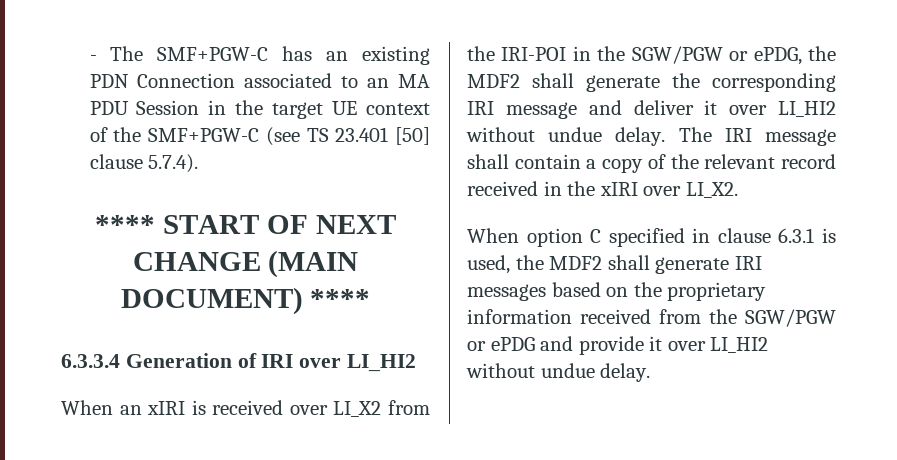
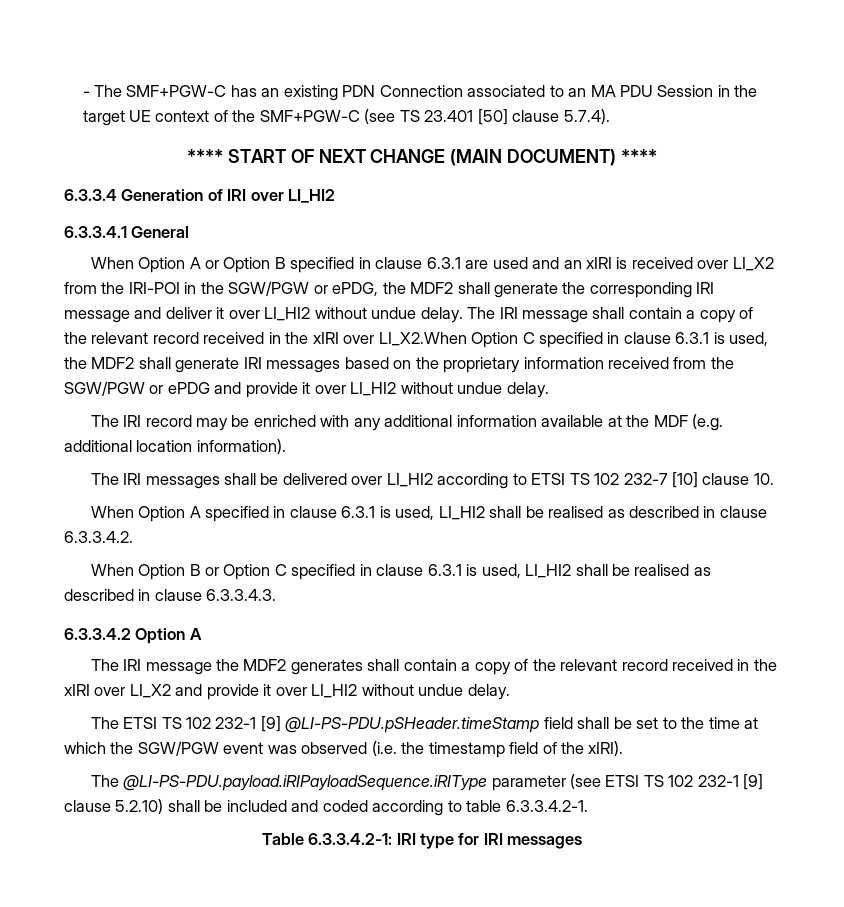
[61,400,113,415] // When -> [64,226,190,238] [90,257,560,273] // 6.3.3.4.1 General // When Option A or Option B specified in clause 6.3.1 are used and
[685,182,738,198] [467,228,583,247] LI_X2. // When option -> [378,332,519,348] LI_X2.When Option
(651, 372) none -> [90,414,723,431] [64,439,286,454] [90,472,774,489] [90,506,767,522] [64,531,133,543] [90,564,711,580] [64,589,277,601] [64,628,202,644] [90,659,777,675] [64,684,510,700] [90,716,758,733] [64,741,624,758] [90,774,764,791] [64,799,588,816] [261,833,583,849] // The IRI record may be enriched with any additional information available at the MDF (e.g. additional location information). // The IRI messages shall be delivered over LI_HI2 according to ETSI TS 102 232-7 [10] clause 10. // When Option A specified in clause 6.3.1 is used, LI_HI2 shall be realised as described in clause 6.3.3.4.2. // When Option B or Option C specified in clause 6.3.1 is used, LI_HI2 shall be realised as described in clause 6.3.3.4.3. // 6.3.3.4.2 Option A // The IRI message the MDF2 generates shall contain a copy of the relevant record received in the xIRI over LI_X2 and provide it over LI_HI2 without undue delay. // The ETSI TS 102 232-1 [9] @LI-PS-PDU.pSHeader.timeStamp field shall be set to the time at which the SGW/PGW event was observed (i.e. the timestamp field of the xIRI). // The @LI-PS-PDU.payload.iRIPayloadSequence.iRIType parameter (see ETSI TS 102 232-1 [9] clause 5.2.10) shall be included and coded according to table 6.3.3.4.2-1. // Table 6.3.3.4.2-1: IRI type for IRI messages

